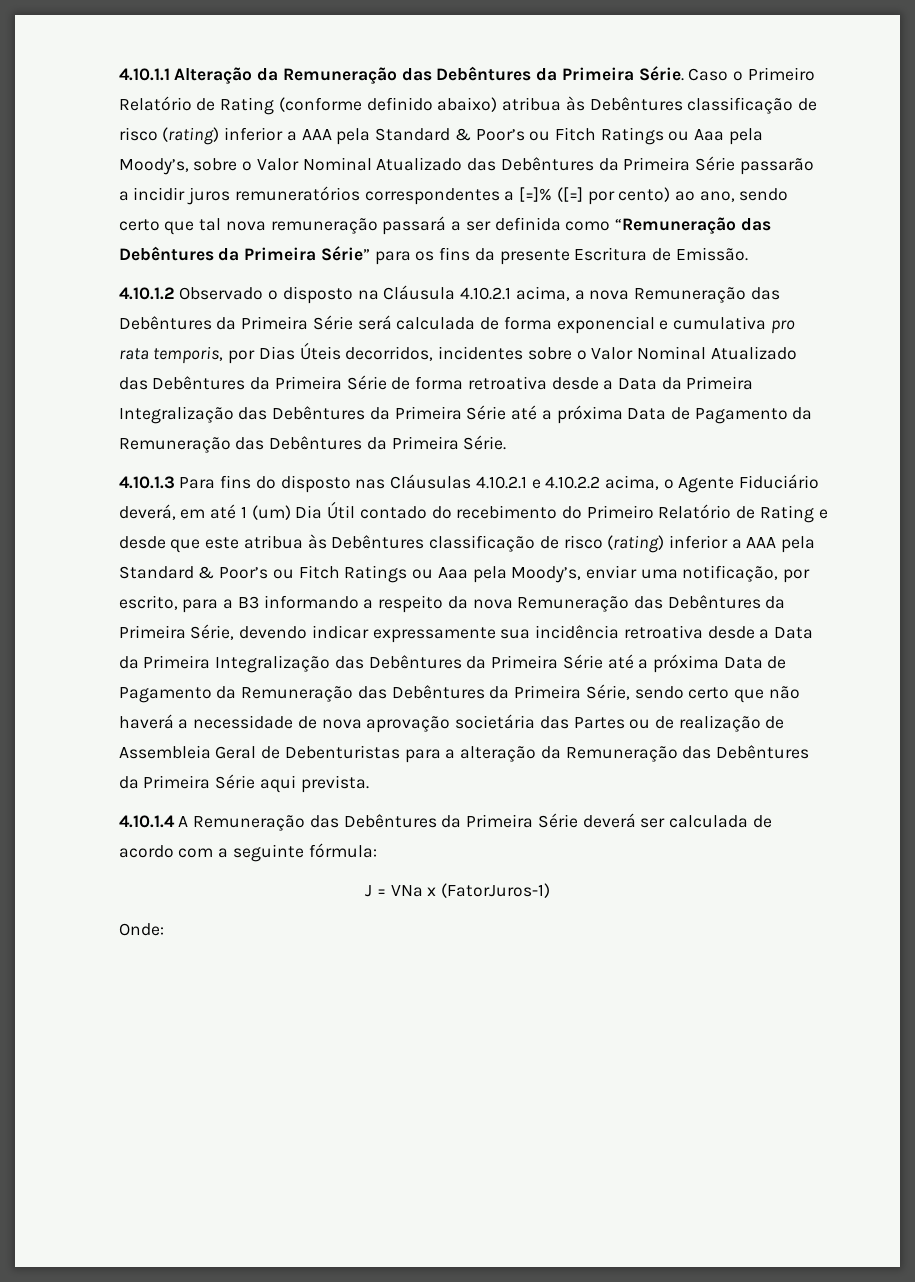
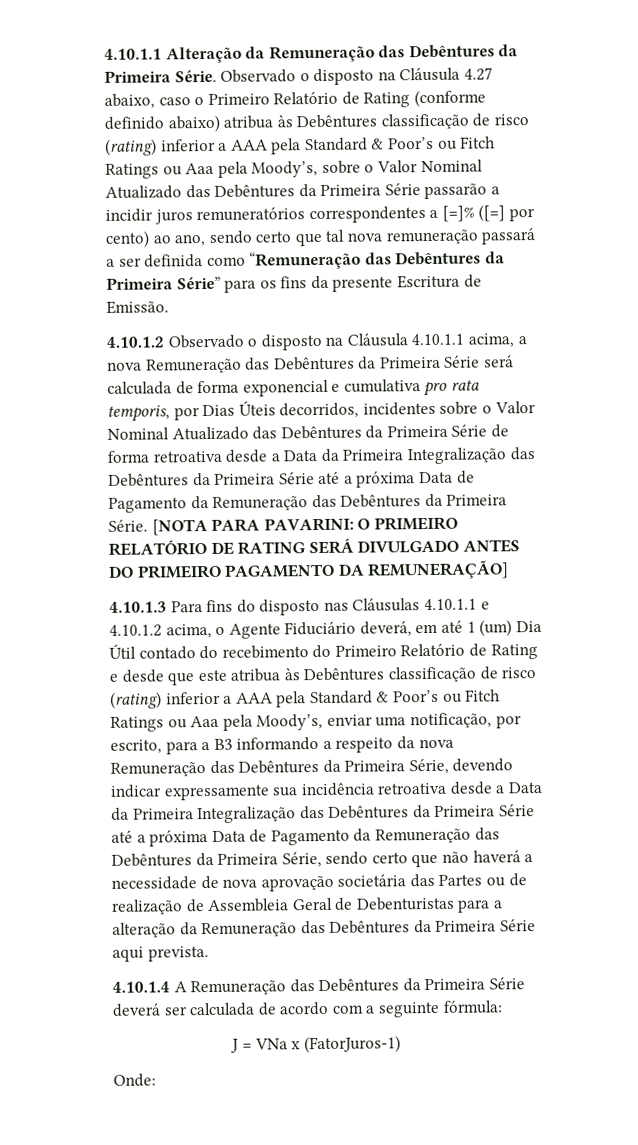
[688,68,729,81] Caso -> [220,67,494,86] [103,93,191,109] Observado o disposto na Cláusula 4.27 abaixo, caso
[460,287,512,300] 4.10.2.1 -> [411,333,465,346] 4.10.1.1
(507, 442) none -> [151,516,458,536] [107,538,520,556] [107,560,510,580] [NOTA PARA PAVARINI: O PRIMEIRO RELATÓRIO DE RATING SERÁ DIVULGADO ANTES DO PRIMEIRO PAGAMENTO DA REMUNERAÇÃO]
[475,476,601,489] 4.10.2.1 e 4.10.2.2 -> [424,598,490,611] [108,624,162,637] 4.10.1.1 e 4.10.1.2

